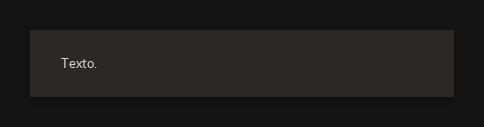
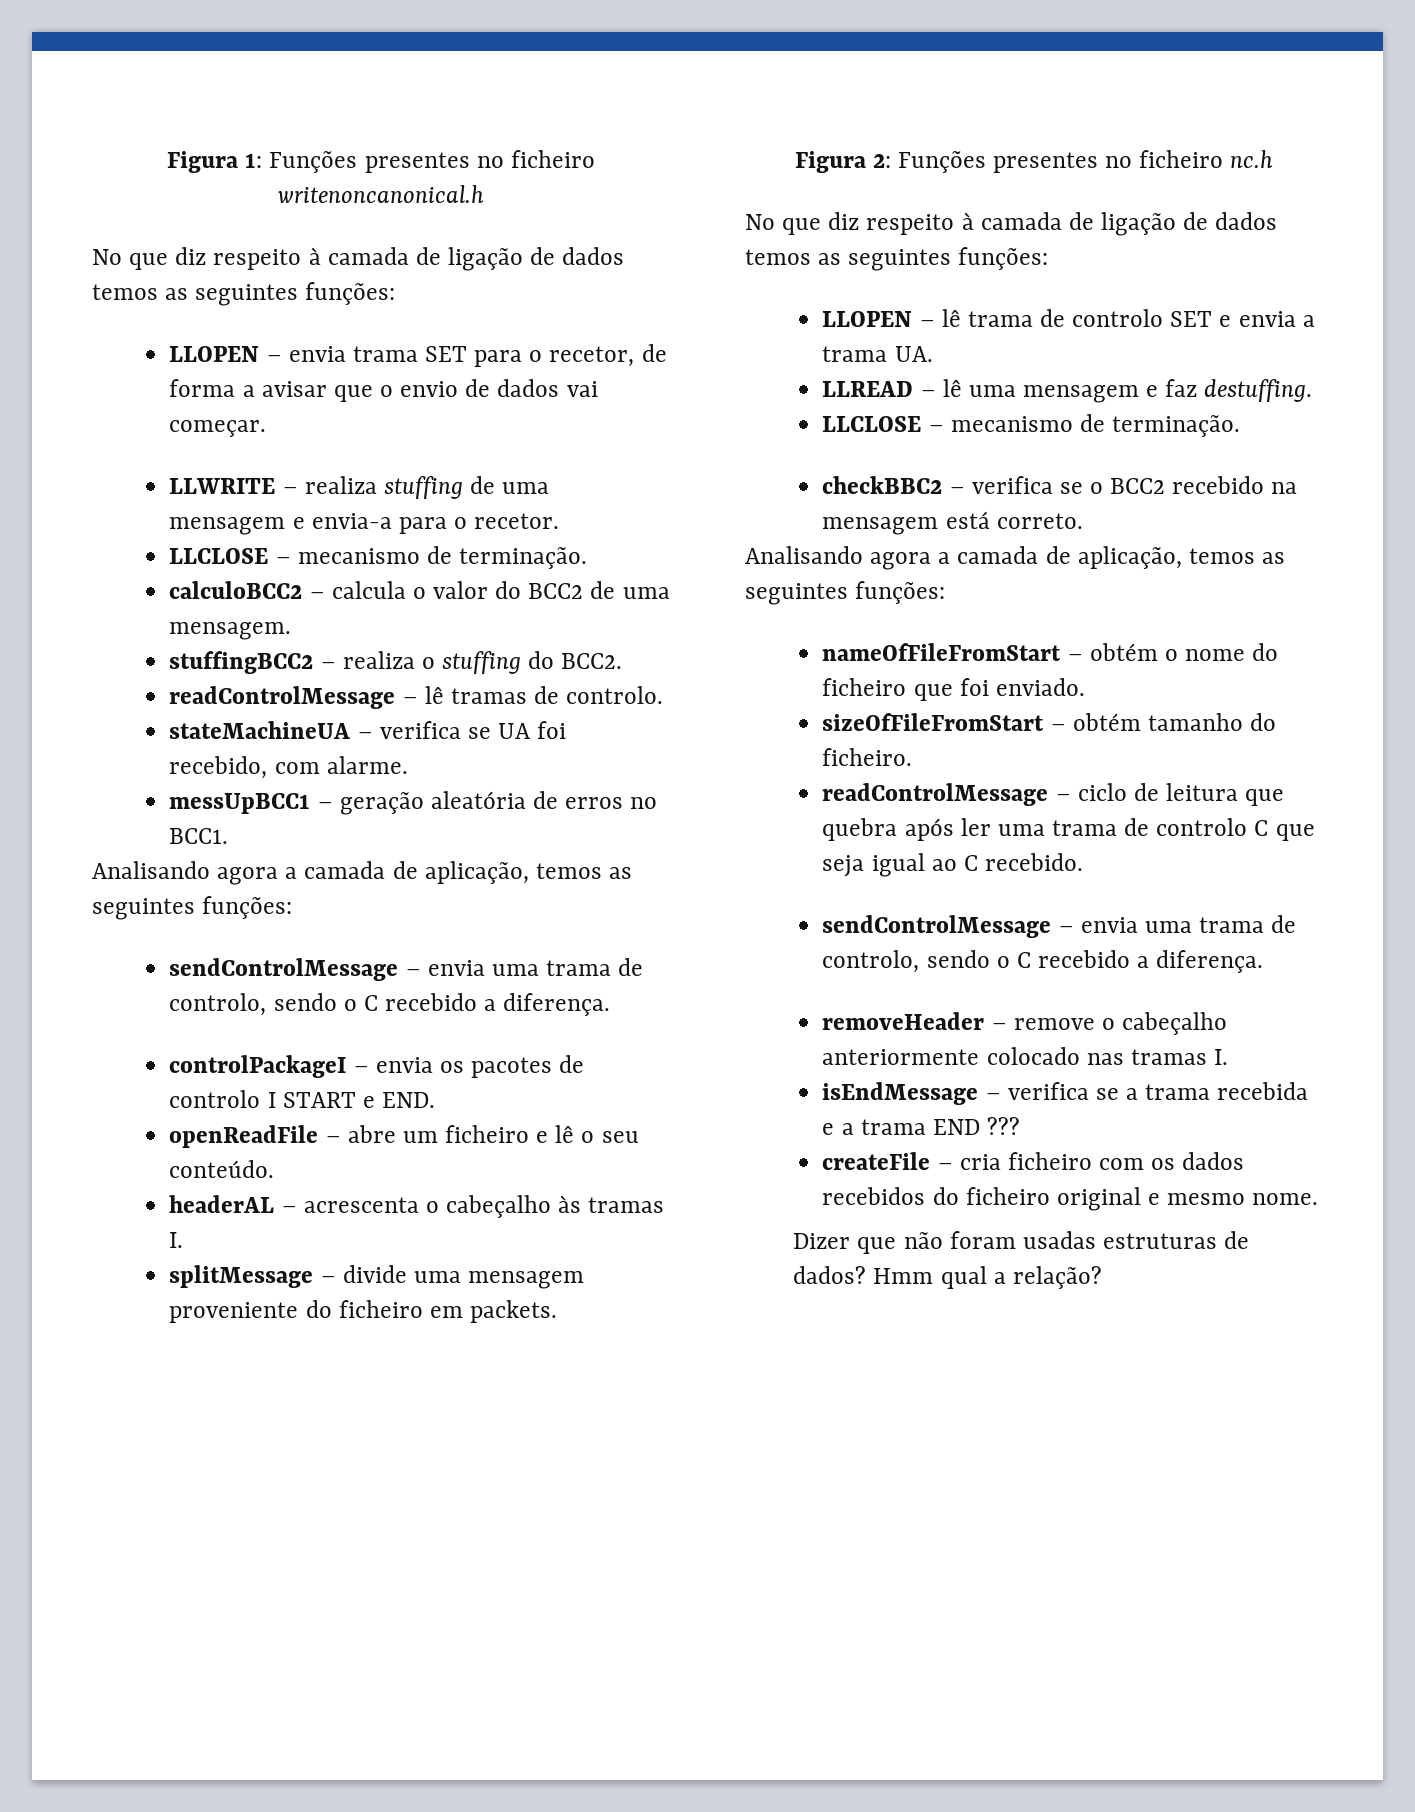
[61,58,97,68] Texto. -> [167,150,595,173] [278,185,484,203] [92,247,625,271] [92,282,396,306] [169,344,667,367] [169,379,598,402] [169,420,267,437] [169,476,550,499] [169,513,560,535] [169,546,587,569] [169,581,670,599] [169,622,292,640] [169,651,623,674] [169,686,664,709] [169,721,567,739] [169,756,408,779] [169,791,658,815] [169,828,229,844] [92,861,633,885] [92,896,293,920] [169,958,644,981] [169,993,611,1016] [169,1055,585,1078] [169,1090,435,1108] [169,1125,639,1148] [169,1160,275,1178] [169,1195,665,1218] [169,1232,184,1248] [169,1265,584,1289] [169,1300,557,1323] [794,150,1274,173] [745,212,1278,236] [745,247,1049,271] [822,309,1315,327] [822,346,933,362] [822,379,1313,403] [822,414,1240,437] [822,476,1298,494] [822,511,1083,535] [745,546,1286,570] [745,581,946,605] [822,643,1279,661] [822,678,1085,701] [822,713,1276,731] [822,748,913,766] [822,783,1285,806] [822,818,1315,841] [822,853,1083,877] [822,915,1297,938] [822,950,1264,973] [822,1012,1227,1035] [822,1047,1228,1065] [822,1082,1309,1105] [822,1117,1020,1135] [822,1152,1245,1170] [822,1187,1319,1211] [793,1231,1250,1254] [793,1266,1102,1289] Figura 1: Funções presentes no ficheiro writenoncanonical.h // No que diz respeito à camada de ligação de dados temos as seguintes funções: // LLOPEN – envia trama SET para o recetor, de forma a avisar que o envio de dados vai começar. // LLWRITE – realiza stuffing de uma mensagem e envia-a para o recetor. // LLCLOSE – mecanismo de terminação. // calculoBCC2 – calcula o valor do BCC2 de uma mensagem. // stuffingBCC2 – realiza o stuffing do BCC2. // readControlMessage – lê tramas de controlo. // stateMachineUA – verifica se UA foi recebido, com alarme. // messUpBCC1 – geração aleatória de erros no BCC1. // Analisando agora a camada de aplicação, temos as seguintes funções: // sendControlMessage – envia uma trama de controlo, sendo o C recebido a diferença. // controlPackageI – envia os pacotes de controlo I START e END. // openReadFile – abre um ficheiro e lê o seu conteúdo. // headerAL – acrescenta o cabeçalho às tramas I. // splitMessage – divide uma mensagem proveniente do ficheiro em packets. // Figura 2: Funções presentes no ficheiro nc.h // No que diz respeito à camada de ligação de dados temos as seguintes funções: // LLOPEN – lê trama de controlo SET e envia a trama UA. // LLREAD – lê uma mensagem e faz destuffing. // LLCLOSE – mecanismo de terminação. // checkBBC2 – verifica se o BCC2 recebido na mensagem está correto. // Analisando agora a camada de aplicação, temos as seguintes funções: // nameOfFileFromStart – obtém o nome do ficheiro que foi enviado. // sizeOfFileFromStart – obtém tamanho do ficheiro. // readControlMessage – ciclo de leitura que quebra após ler uma trama de controlo C que seja igual ao C recebido. // sendControlMessage – envia uma trama de controlo, sendo o C recebido a diferença. // removeHeader – remove o cabeçalho anteriormente colocado nas tramas I. // isEndMessage – verifica se a trama recebida e a trama END ??? // createFile – cria ficheiro com os dados recebidos do ficheiro original e mesmo nome. // Dizer que não foram usadas estruturas de dados? Hmm qual a relação?

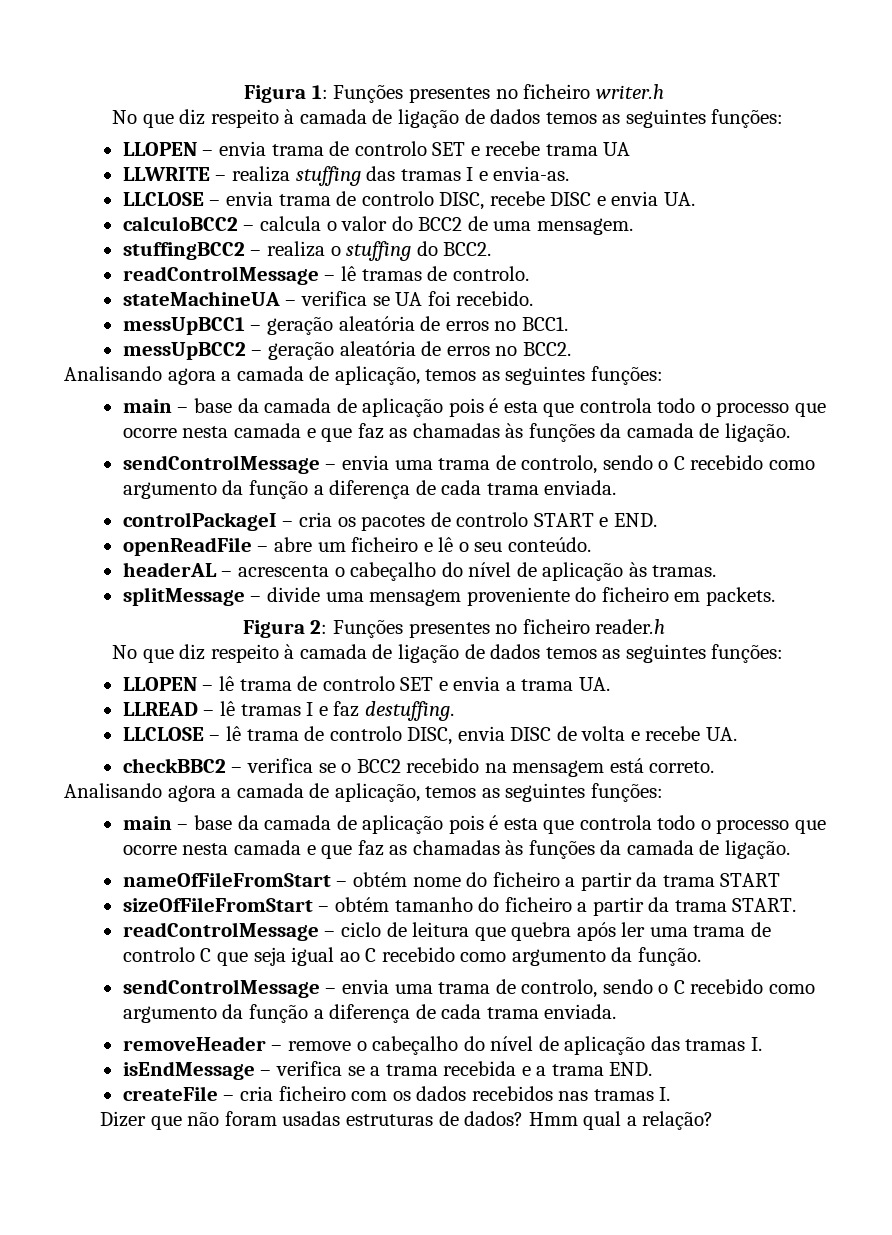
[278,185,484,203] writenoncanonical.h -> [595,84,664,99] writer.h
[424,344,667,367] [169,379,598,402] [169,420,267,437] [169,476,550,499] [169,513,560,535] [169,546,587,569] SET para o recetor, de forma a avisar que o envio de dados vai começar. // LLWRITE – realiza stuffing de uma mensagem e envia-a para o recetor. // LLCLOSE – mecanismo de terminação. -> [329,141,631,156] [122,166,570,186] [122,191,695,210] de controlo SET e recebe trama UA // LLWRITE – realiza stuffing das tramas I e envia-as. // LLCLOSE – envia trama de controlo DISC, recebe DISC e envia UA.
[169,756,408,779] recebido, com alarme. -> [456,291,534,306] recebido.
(229, 836) none -> [122,341,571,360] // messUpBCC2 – geração aleatória de erros no BCC2.
(293, 907) none -> [122,398,826,417] [122,423,790,442] // main – base da camada de aplicação pois é esta que controla todo o processo que ocorre nesta camada e que faz as chamadas às funções da camada de ligação.
[484,993,611,1016] a diferença. -> [768,460,815,470] [122,480,617,499] como argumento da função a diferença de cada trama enviada.
[375,1057,433,1073] envia -> [298,512,332,527] cria
[267,1092,276,1108] I -> (529, 519) none
[558,1195,665,1213] [169,1232,184,1248] às tramas I. -> [441,562,717,581] do nível de aplicação às tramas.
[1230,150,1274,168] nc.h -> [595,619,666,634] reader.h
[968,385,1139,403] uma mensagem -> [240,702,314,716] tramas I
[950,414,1240,437] mecanismo de terminação. -> [225,726,737,745] lê trama de controlo DISC, envia DISC de volta e recebe UA.
(946, 592) none -> [122,815,826,834] [122,840,790,859] // main – base da camada de aplicação pois é esta que controla todo o processo que ocorre nesta camada e que faz as chamadas às funções da camada de ligação.
[1164,649,1178,661] o -> (407, 879) none
[913,678,1085,701] que foi enviado. -> [565,872,781,891] a partir da trama START
[822,748,913,766] ficheiro. -> [504,897,797,916] ficheiro a partir da trama START.
[984,853,1083,871] recebido. -> [381,947,701,966] recebido como argumento da função.
[1137,950,1264,973] a diferença. -> [768,984,815,994] [122,1004,617,1023] como argumento da função a diferença de cada trama enviada.
[822,1047,1124,1065] anteriormente colocado nas -> [463,1036,680,1055] do nível de aplicação das
[932,1117,1020,1135] END ??? -> [609,1062,653,1076] END.
[932,1187,1319,1211] do ficheiro original e mesmo nome. -> [558,1087,671,1101] nas tramas I.

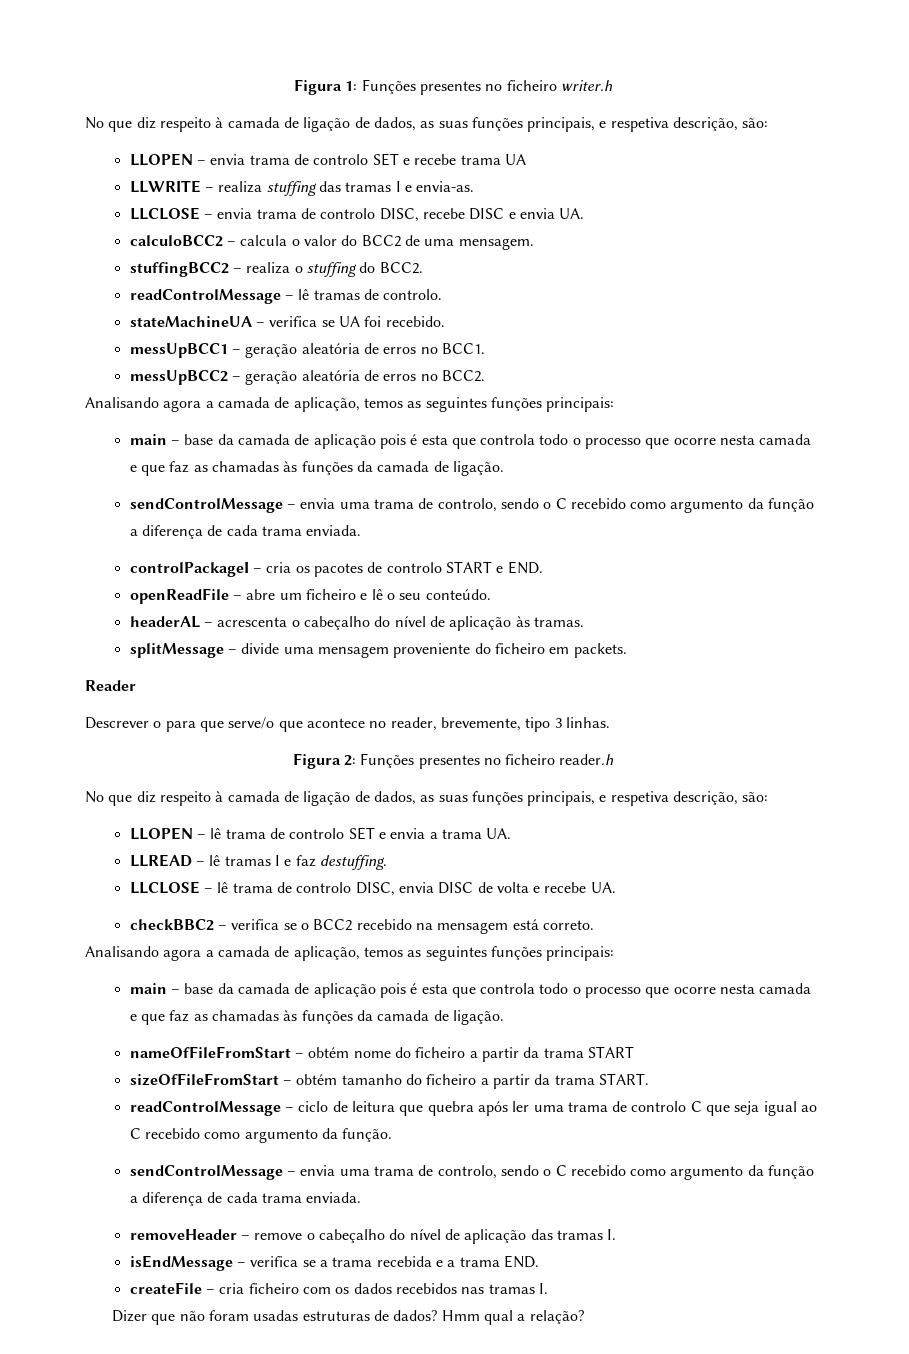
[490,109,784,128] dados temos as seguintes funções: -> [373,117,769,132] dados, as suas funções principais, e respetiva descrição, são:
[590,366,663,385] funções: -> [490,397,615,412] funções principais:
(775, 596) none -> [85,680,136,691] [85,717,610,732] // Reader // Descrever o para que serve/o que acontece no reader, brevemente, tipo 3 linhas.
[490,644,784,663] dados temos as seguintes funções: -> [373,791,769,806] dados, as suas funções principais, e respetiva descrição, são:
[590,783,663,802] funções: -> [490,946,615,961] funções principais:

